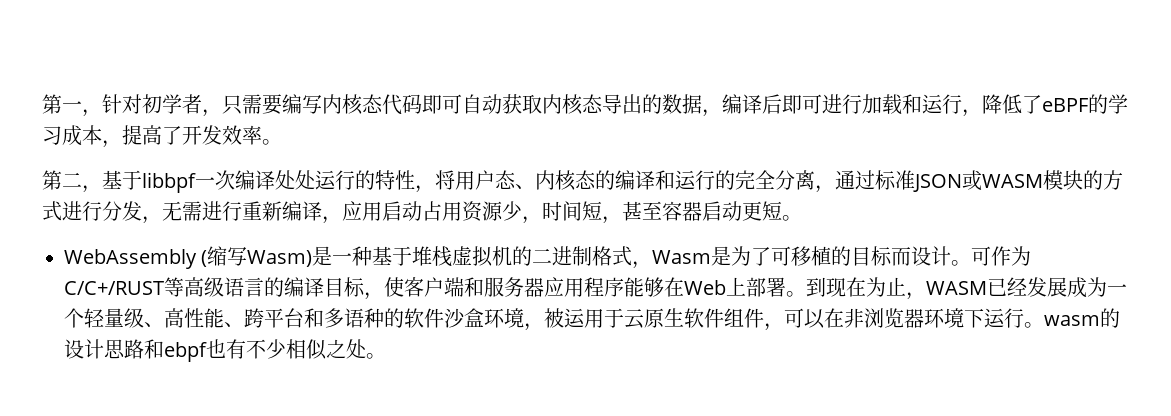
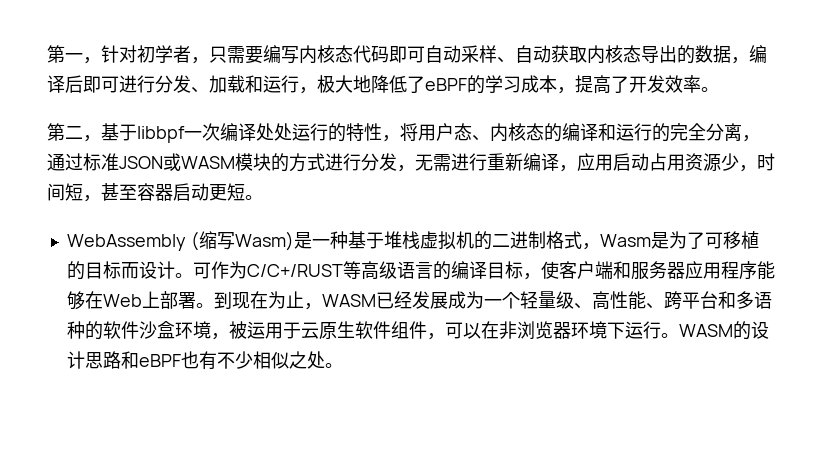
(502, 104) none -> [461,45,551,63] 采样、自动
(862, 104) none -> [155,75,209,93] 分发、
(982, 113) none -> [317,75,371,93] 极大地
[1044,315,1100,326] wasm -> [678,324,733,337] WASM
[164,342,207,362] ebpf -> [138,354,181,367] eBPF

